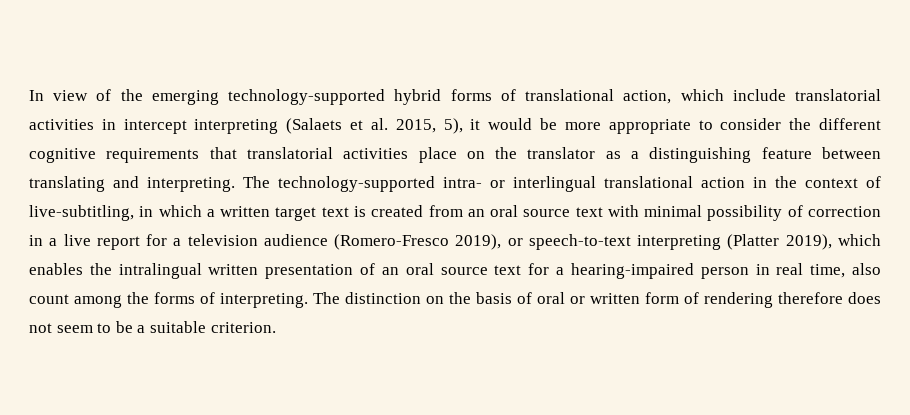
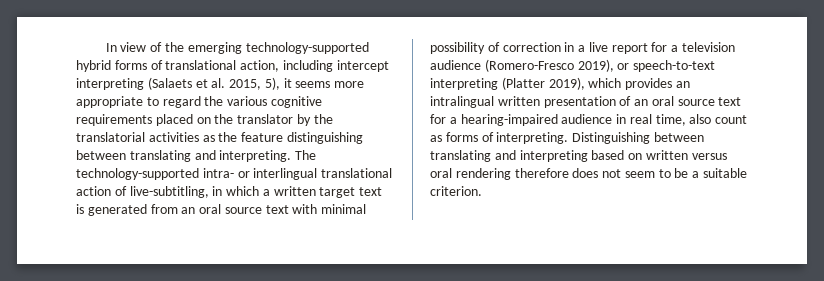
[680,89,881,101] [29,119,116,130] which include translatorial activities in -> [282,60,333,72] including
[488,118,558,130] would be -> [295,81,331,88] seems
[720,118,882,130] [29,147,812,163] consider the different cognitive requirements that translatorial activities place on the translator as a distinguishing feature -> [162,96,322,108] [76,114,333,126] [76,132,363,144] regard the various cognitive requirements placed on the translator by the translatorial activities as the feature distinguishing
[753,176,858,188] in the context -> (111, 191) none
[371,205,424,217] created -> [87,204,147,216] generated
[29,263,112,275] enables the -> [625,78,690,90] provides an
[700,267,749,279] person -> [561,114,613,124] audience
[74,292,149,308] among the -> [430,135,442,142] as
[313,292,699,304] The distinction on the basis of oral or written form of -> [572,132,704,144] [430,150,727,162] [430,168,452,178] Distinguishing between translating and interpreting based on written versus oral

